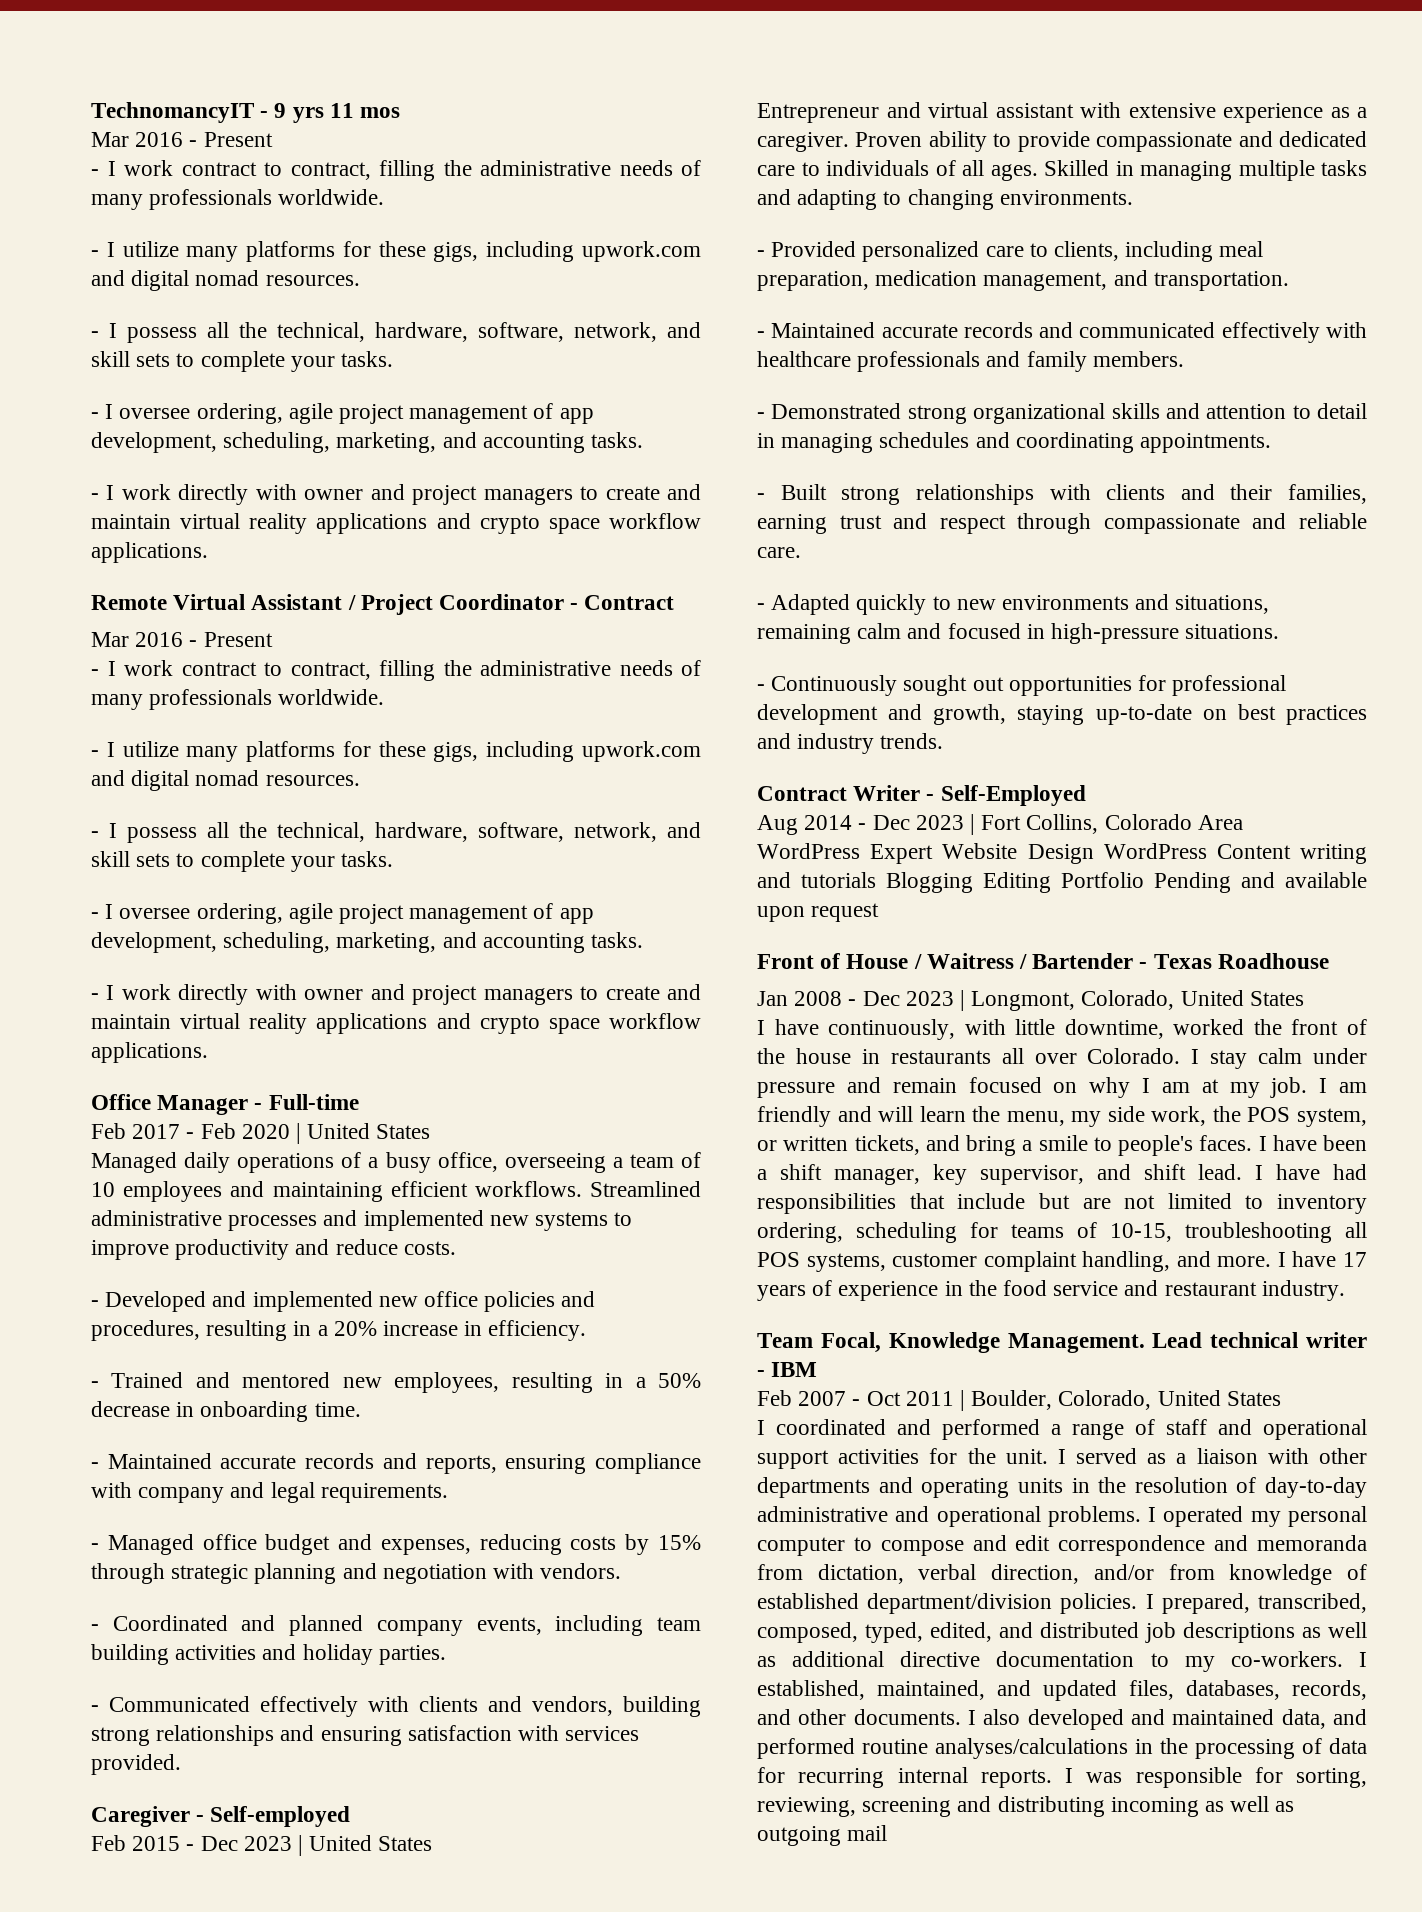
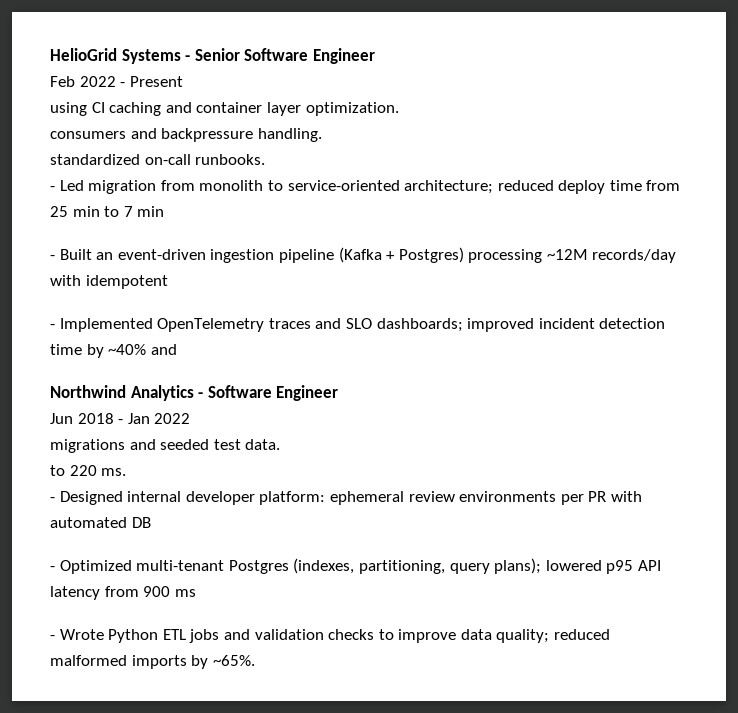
[91,102,401,123] [91,132,273,147] [91,160,701,181] [91,189,385,210] [91,241,701,262] [91,270,360,291] [91,322,701,343] [91,351,394,372] [91,403,594,424] [91,432,644,453] [91,484,701,505] [91,513,701,534] [91,542,208,563] [91,594,675,615] [91,632,273,647] [91,660,701,681] [91,689,385,710] [91,741,701,762] [91,770,360,791] [91,822,701,843] [91,851,394,872] [91,903,594,924] [91,932,644,953] [91,984,701,1005] [91,1013,701,1034] [91,1042,208,1063] [91,1094,359,1115] [91,1123,431,1144] [91,1152,702,1173] [91,1181,701,1202] [91,1210,633,1231] [91,1239,456,1260] [91,1291,596,1312] [91,1320,587,1341] [91,1372,702,1393] [91,1401,361,1422] [91,1453,701,1474] [91,1482,448,1503] [91,1534,701,1555] [91,1563,622,1584] [91,1615,701,1636] [91,1644,446,1665] [91,1696,701,1717] [91,1725,640,1746] [91,1754,181,1775] [91,1806,351,1827] [91,1835,433,1856] [757,102,1367,123] [757,131,1367,152] [757,160,1367,181] [757,189,1133,210] [757,241,1264,262] [757,270,1289,291] [757,322,1367,343] [757,351,1184,372] [757,403,1367,424] [757,432,1272,453] [757,484,1367,505] [757,513,1367,534] [757,547,801,558] [757,594,1270,615] [757,623,1280,644] [757,675,1287,696] [757,704,1367,725] [757,733,944,754] [757,785,1086,806] [757,814,1243,835] [757,843,1367,864] [757,872,1367,893] [757,903,880,922] [757,953,1329,969] [757,990,1304,1011] [757,1019,1367,1040] [757,1048,1367,1069] [757,1077,1367,1098] [757,1106,1367,1127] [757,1135,1367,1156] [757,1164,1367,1185] [757,1193,1367,1214] [757,1222,1367,1243] [757,1251,1367,1272] [757,1280,1345,1301] [757,1332,1367,1353] [757,1362,818,1377] [757,1390,1281,1411] [757,1419,1367,1440] [757,1448,1367,1469] [757,1477,1367,1498] [757,1506,1367,1527] [757,1535,1367,1556] [757,1564,1367,1585] [757,1593,1367,1614] [757,1622,1367,1643] [757,1651,1367,1672] [757,1680,1367,1701] [757,1709,1367,1730] [757,1738,1367,1759] [757,1767,1367,1788] [757,1796,1295,1817] [757,1825,888,1846] TechnomancyIT - 9 yrs 11 mos // Mar 2016 - Present // - I work contract to contract, filling the administrative needs of many professionals worldwide. // - I utilize many platforms for these gigs, including upwork.com and digital nomad resources. // - I possess all the technical, hardware, software, network, and skill sets to complete your tasks. // - I oversee ordering, agile project management of app development, scheduling, marketing, and accounting tasks. // - I work directly with owner and project managers to create and maintain virtual reality applications and crypto space workflow applications. // Remote Virtual Assistant / Project Coordinator - Contract // Mar 2016 - Present // - I work contract to contract, filling the administrative needs of many professionals worldwide. // - I utilize many platforms for these gigs, including upwork.com and digital nomad resources. // - I possess all the technical, hardware, software, network, and skill sets to complete your tasks. // - I oversee ordering, agile project management of app development, scheduling, marketing, and accounting tasks. // - I work directly with owner and project managers to create and maintain virtual reality applications and crypto space workflow applications. // Office Manager - Full-time // Feb 2017 - Feb 2020 | United States // Managed daily operations of a busy office, overseeing a team of 10 employees and maintaining efficient workflows. Streamlined administrative processes and implemented new systems to improve productivity and reduce costs. // - Developed and implemented new office policies and procedures, resulting in a 20% increase in efficiency. // - Trained and mentored new employees, resulting in a 50% decrease in onboarding time. // - Maintained accurate records and reports, ensuring compliance with company and legal requirements. // - Managed office budget and expenses, reducing costs by 15% through strategic planning and negotiation with vendors. // - Coordinated and planned company events, including team building activities and holiday parties. // - Communicated effectively with clients and vendors, building strong relationships and ensuring satisfaction with services provided. // Caregiver - Self-employed // Feb 2015 - Dec 2023 | United States // Entrepreneur and virtual assistant with extensive experience as a caregiver. Proven ability to provide compassionate and dedicated care to individuals of all ages. Skilled in managing multiple tasks and adapting to changing environments. // - Provided personalized care to clients, including meal preparation, medication management, and transportation. // - Maintained accurate records and communicated effectively with healthcare professionals and family members. // - Demonstrated strong organizational skills and attention to detail in managing schedules and coordinating appointments. // - Built strong relationships with clients and their families, earning trust and respect through compassionate and reliable care. // - Adapted quickly to new environments and situations, remaining calm and focused in high-pressure situations. // - Continuously sought out opportunities for professional development and growth, staying up-to-date on best practices and industry trends. // Contract Writer - Self-Employed // Aug 2014 - Dec 2023 | Fort Collins, Colorado Area // WordPress Expert Website Design WordPress Content writing and tutorials Blogging Editing Portfolio Pending and available upon request // Front of House / Waitress / Bartender - Texas Roadhouse // Jan 2008 - Dec 2023 | Longmont, Colorado, United States // I have continuously, with little downtime, worked the front of the house in restaurants all over Colorado. I stay calm under pressure and remain focused on why I am at my job. I am friendly and will learn the menu, my side work, the POS system, or written tickets, and bring a smile to people's faces. I have been a shift manager, key supervisor, and shift lead. I have had responsibilities that include but are not limited to inventory ordering, scheduling for teams of 10-15, troubleshooting all POS systems, customer complaint handling, and more. I have 17 years of experience in the food service and restaurant industry. // Team Focal, Knowledge Management. Lead technical writer - IBM // Feb 2007 - Oct 2011 | Boulder, Colorado, United States // I coordinated and performed a range of staff and operational support activities for the unit. I served as a liaison with other departments and operating units in the resolution of day-to-day administrative and operational problems. I operated my personal computer to compose and edit correspondence and memoranda from dictation, verbal direction, and/or from knowledge of established department/division policies. I prepared, transcribed, composed, typed, edited, and distributed job descriptions as well as additional directive documentation to my co-workers. I established, maintained, and updated files, databases, records, and other documents. I also developed and maintained data, and performed routine analyses/calculations in the processing of data for recurring internal reports. I was responsible for sorting, reviewing, screening and distributing incoming as well as outgoing mail -> [50,48,375,64] [50,76,183,87] [50,102,399,116] [50,128,322,142] [50,154,266,165] [50,180,681,194] [50,206,165,217] [50,247,677,263] [50,275,168,289] [50,318,666,332] [50,344,177,358] [50,385,339,401] [50,413,191,424] [50,439,281,453] [50,465,127,476] [50,491,642,505] [50,517,151,528] [50,558,661,574] [50,586,196,600] [50,629,611,643] [50,655,255,669] HelioGrid Systems - Senior Software Engineer // Feb 2022 - Present // using CI caching and container layer optimization. // consumers and backpressure handling. // standardized on-call runbooks. // - Led migration from monolith to service-oriented architecture; reduced deploy time from 25 min to 7 min // - Built an event-driven ingestion pipeline (Kafka + Postgres) processing ~12M records/day with idempotent // - Implemented OpenTelemetry traces and SLO dashboards; improved incident detection time by ~40% and // Northwind Analytics - Software Engineer // Jun 2018 - Jan 2022 // migrations and seeded test data. // to 220 ms. // - Designed internal developer platform: ephemeral review environments per PR with automated DB // - Optimized multi-tenant Postgres (indexes, partitioning, query plans); lowered p95 API latency from 900 ms // - Wrote Python ETL jobs and validation checks to improve data quality; reduced malformed imports by ~65%.

